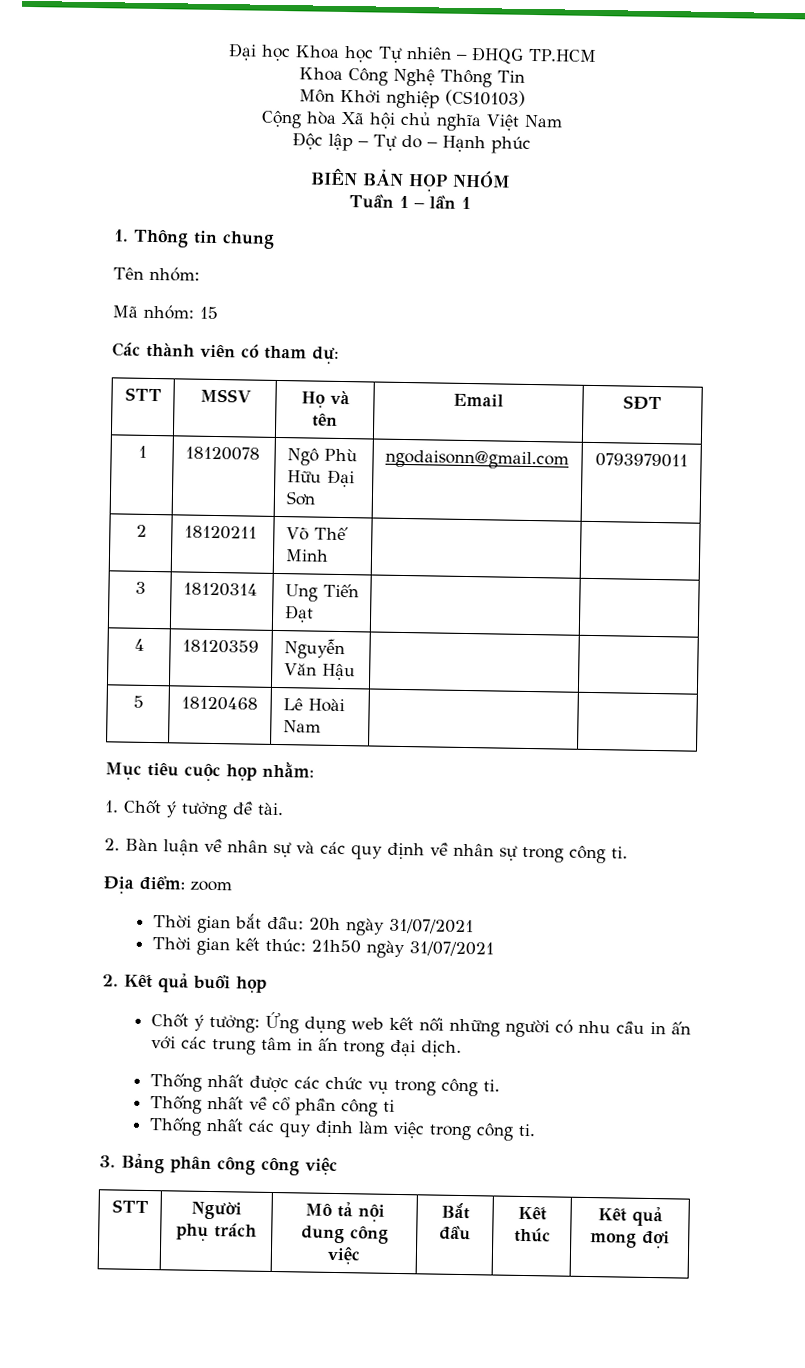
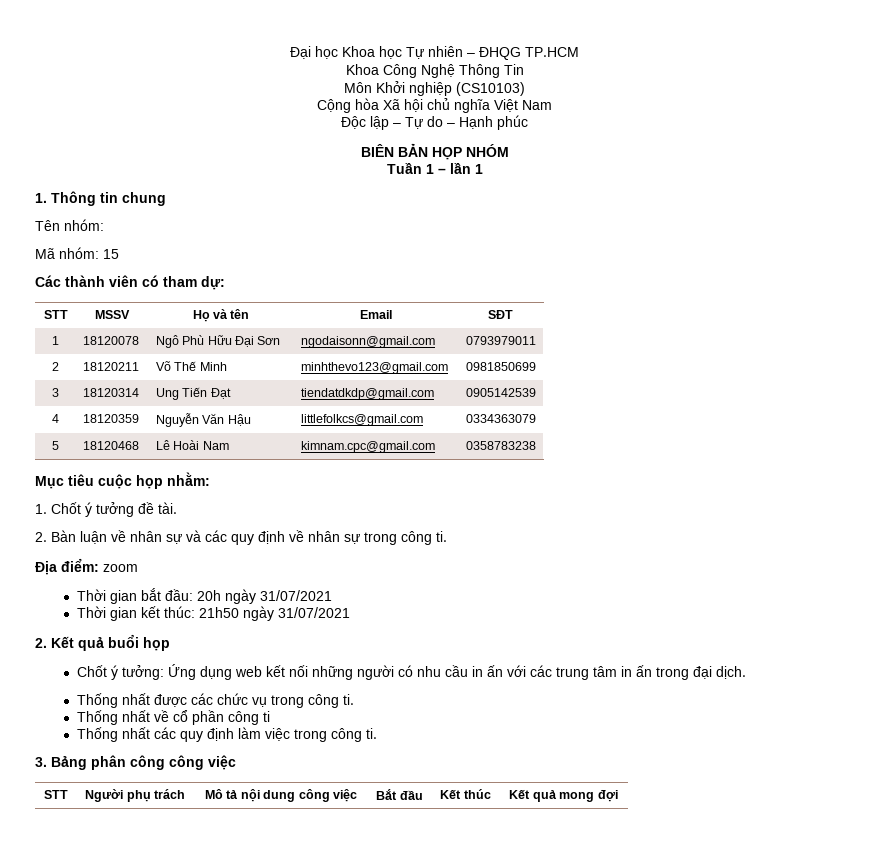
(329, 555) | -> [300,362,448,374] [465,362,536,371] minhthevo123@gmail.com | 0981850699
(314, 614) | -> [300,388,434,400] [465,388,536,397] tiendatdkdp@gmail.com | 0905142539
(356, 672) | -> [300,414,423,426] [465,414,536,423] littlefolkcs@gmail.com | 0334363079
(321, 726) | -> [300,441,435,453] [465,441,536,450] kimnam.cpc@gmail.com | 0358783238

